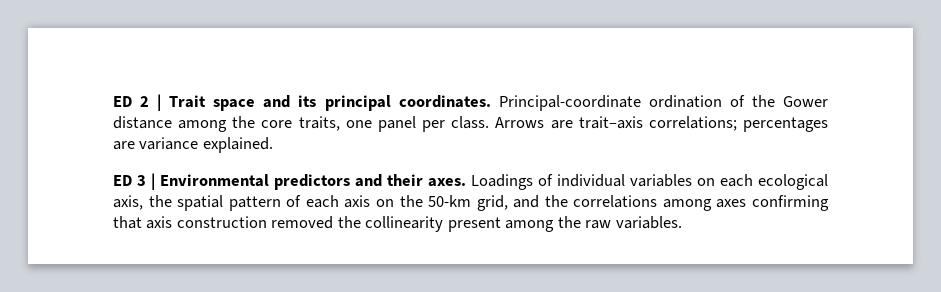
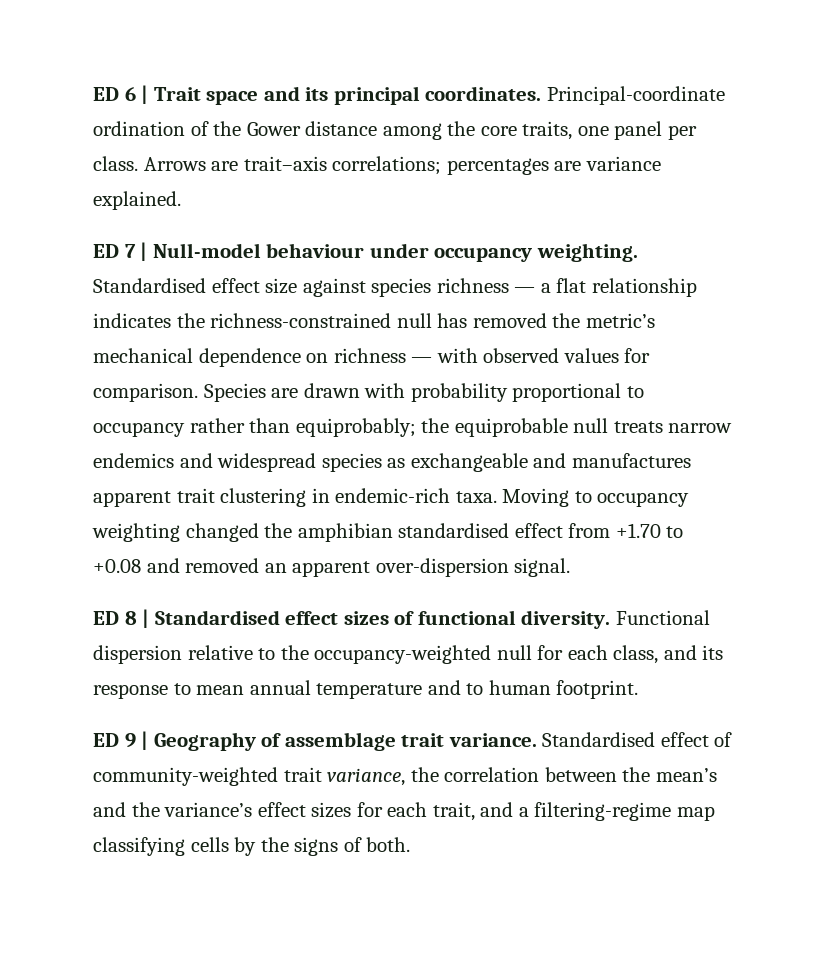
[113,96,150,107] ED 2 -> [93,87,136,101] ED 6
[137,173,828,190] [113,195,829,211] [113,216,682,232] 3 | Environmental predictors and their axes. Loadings of individual variables on each ecological axis, the spatial pattern of each axis on the 50-km grid, and the correlations among axes confirming that axis construction removed the collinearity present among the raw variables. -> [124,242,638,262] [93,278,697,297] [93,313,655,328] [93,348,651,367] [93,383,644,402] [93,418,733,437] [93,453,691,472] [93,488,690,507] [92,523,684,542] [93,558,571,577] [93,609,710,629] [93,645,724,664] [93,680,639,699] [93,731,733,751] [93,767,717,786] [93,802,715,821] [93,837,411,856] 7 | Null-model behaviour under occupancy weighting. Standardised effect size against species richness — a flat relationship indicates the richness-constrained null has removed the metric’s mechanical dependence on richness — with observed values for comparison. Species are drawn with probability proportional to occupancy rather than equiprobably; the equiprobable null treats narrow endemics and widespread species as exchangeable and manufactures apparent trait clustering in endemic-rich taxa. Moving to occupancy weighting changed the amphibian standardised effect from +1.70 to +0.08 and removed an apparent over-dispersion signal. // ED 8 | Standardised effect sizes of functional diversity. Functional dispersion relative to the occupancy-weighted null for each class, and its response to mean annual temperature and to human footprint. // ED 9 | Geography of assemblage trait variance. Standardised effect of community-weighted trait variance, the correlation between the mean’s and the variance’s effect sizes for each trait, and a filtering-regime map classifying cells by the signs of both.

